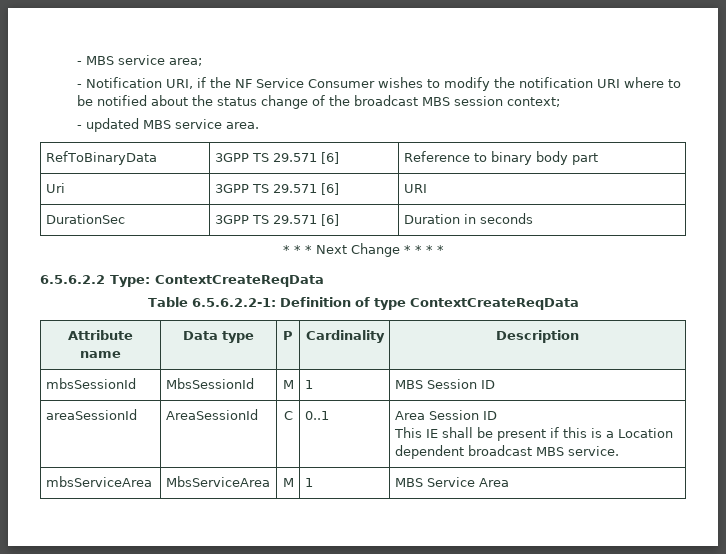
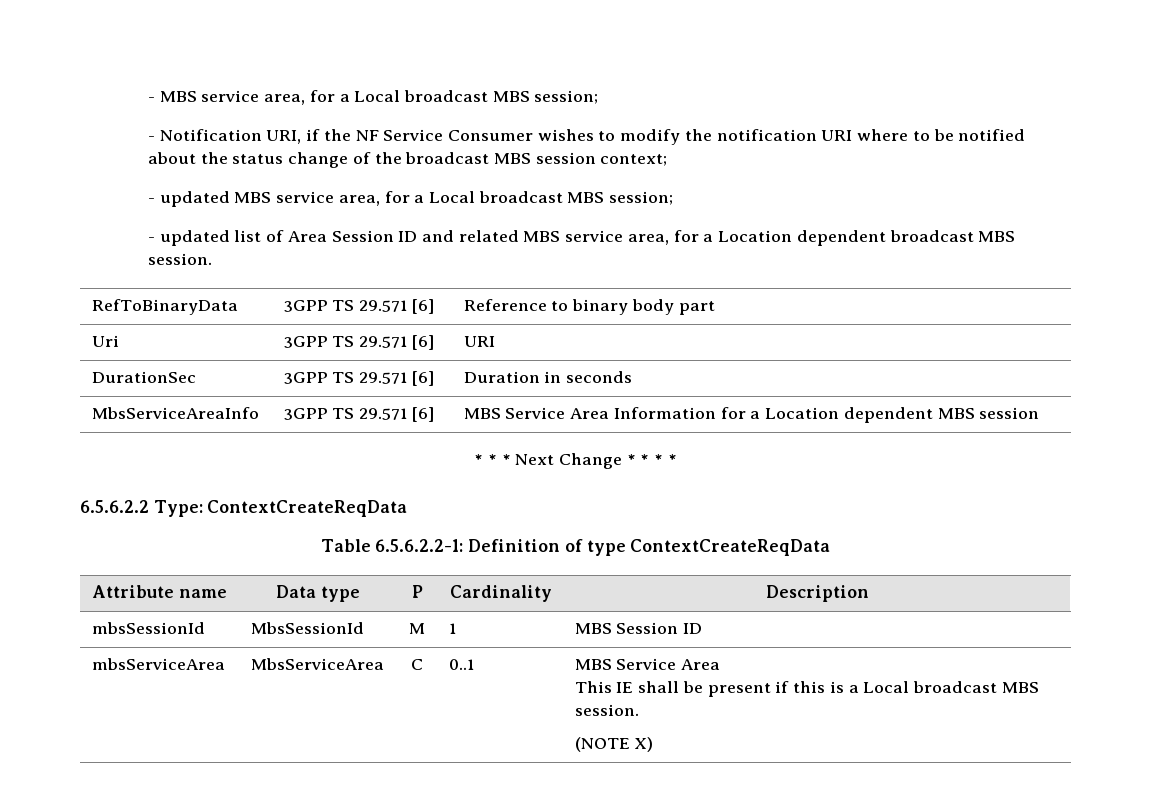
[168,58,202,66] area; -> [264,90,599,105] area, for a Local broadcast MBS session;
[225,122,259,129] area. -> [338,191,674,206] [147,230,1016,246] [147,253,212,265] area, for a Local broadcast MBS session; // - updated list of Area Session ID and related MBS service area, for a Location dependent broadcast MBS session.
(533, 218) none -> [91,407,259,419] [283,407,434,422] [463,407,1040,423] // MbsServiceAreaInfo | 3GPP TS 29.571 [6] | MBS Service Area Information for a Location dependent MBS session
[45,409,137,420] [165,409,258,420] areaSessionId | AreaSessionId -> [91,658,225,670] [250,658,384,670] mbsServiceArea | MbsServiceArea
[394,410,497,420] Area Session ID -> [574,658,721,670] MBS Service Area
[617,428,673,438] [394,445,619,459] [45,476,152,487] [165,476,270,487] [282,478,294,487] [304,478,313,487] [394,477,509,487] Location dependent broadcast MBS service. // mbsServiceArea | MbsServiceArea | M | 1 | MBS Service Area -> [863,681,1039,693] [574,704,639,716] [574,737,654,752] Local broadcast MBS session. // (NOTE X)

